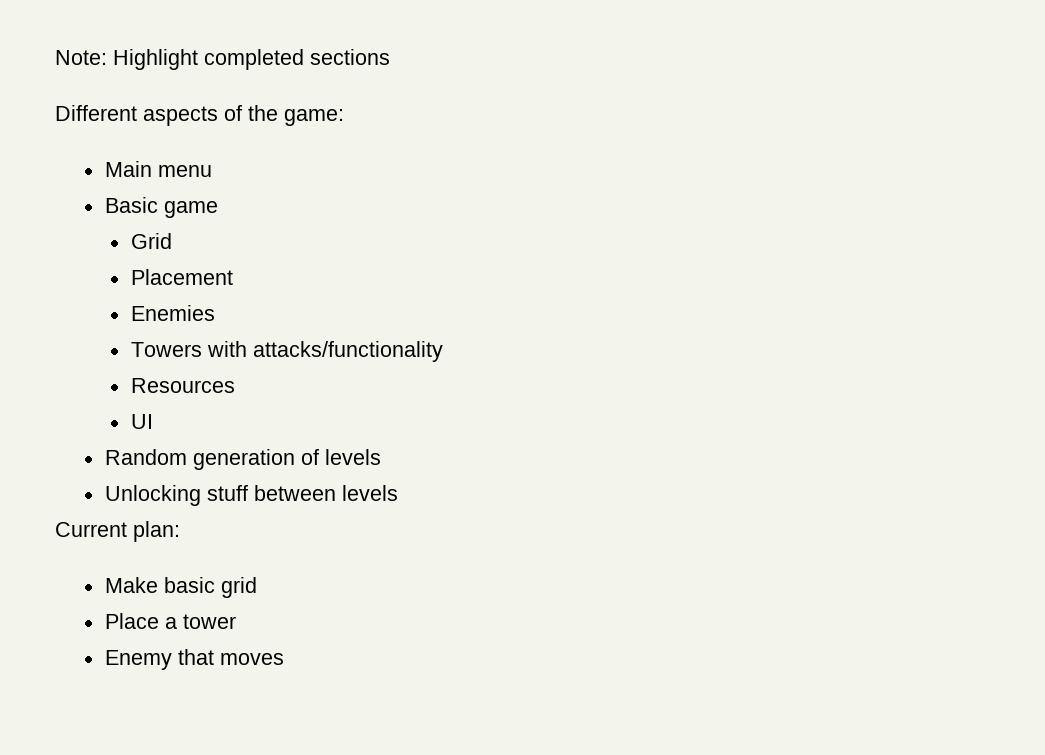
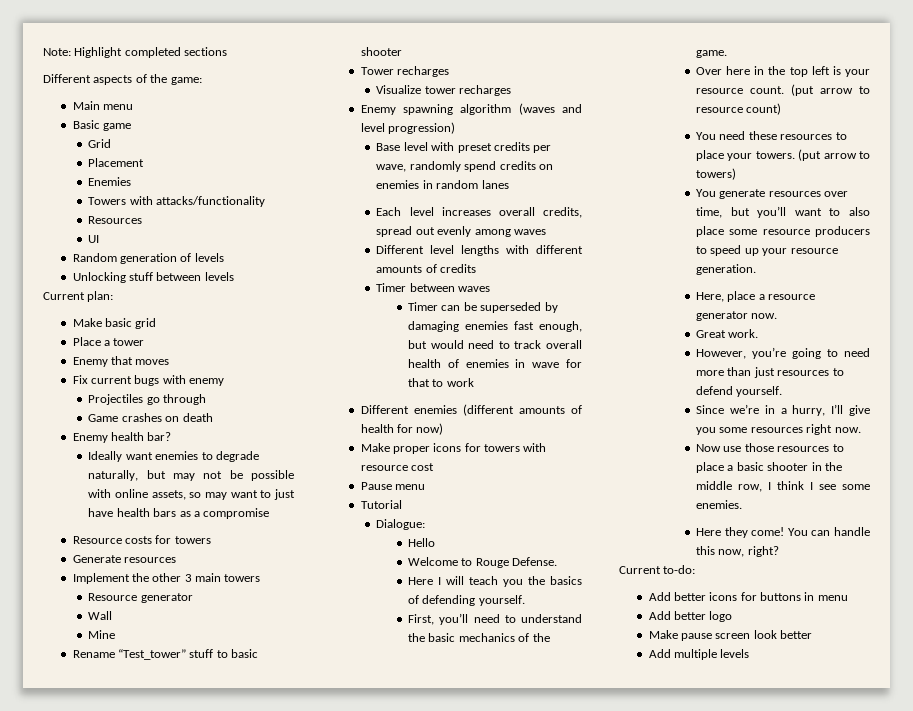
(284, 659) none -> [72,375,225,386] [88,394,207,405] [88,413,213,422] [72,432,172,443] [88,451,259,462] [88,470,294,481] [88,489,296,500] [88,508,270,519] [72,535,211,544] [72,555,176,563] [72,573,261,584] [88,593,193,603] [88,611,113,620] [88,630,116,639] [72,649,259,660] [360,47,402,56] [360,66,449,77] [376,85,512,96] [360,103,582,115] [360,122,455,134] [376,142,552,153] [376,161,553,172] [376,180,509,189] [376,207,582,218] [376,226,546,237] [376,245,583,256] [376,264,477,273] [376,283,491,292] [408,302,558,313] [408,321,582,332] [408,340,582,349] [408,359,582,368] [408,378,474,387] [360,404,582,416] [360,423,444,435] [360,443,547,454] [360,463,434,471] [360,482,425,490] [360,500,402,509] [376,519,426,530] [408,538,436,547] [408,557,558,568] [408,576,582,587] [408,595,525,606] [408,613,582,625] [408,633,550,642] [696,50,728,58] [696,66,870,77] [696,84,870,96] [696,103,782,115] [696,131,847,140] [696,149,870,161] [696,168,737,180] [696,189,849,199] [696,206,870,218] [696,226,870,237] [696,245,838,256] [696,264,757,275] [696,291,816,302] [696,311,778,321] [696,329,759,338] [696,347,870,359] [696,367,844,378] [696,386,783,397] [696,404,870,416] [696,424,861,435] [696,443,844,452] [696,462,842,473] [696,481,870,492] [696,500,743,509] [696,527,870,538] [696,546,779,557] [619,565,696,574] [648,592,848,601] [648,611,733,622] [648,630,813,641] [648,649,750,660] // Fix current bugs with enemy // Projectiles go through // Game crashes on death // Enemy health bar? // Ideally want enemies to degrade naturally, but may not be possible with online assets, so may want to just have health bars as a compromise // Resource costs for towers // Generate resources // Implement the other 3 main towers // Resource generator // Wall // Mine // Rename “Test_tower” stuff to basic shooter // Tower recharges // Visualize tower recharges // Enemy spawning algorithm (waves and level progression) // Base level with preset credits per wave, randomly spend credits on enemies in random lanes // Each level increases overall credits, spread out evenly among waves // Different level lengths with different amounts of credits // Timer between waves // Timer can be superseded by damaging enemies fast enough, but would need to track overall health of enemies in wave for that to work // Different enemies (different amounts of health for now) // Make proper icons for towers with resource cost // Pause menu // Tutorial // Dialogue: // Hello // Welcome to Rouge Defense. // Here I will teach you the basics of defending yourself. // First, you’ll need to understand the basic mechanics of the game. // Over here in the top left is your resource count. (put arrow to resource count) // You need these resources to place your towers. (put arrow to towers) // You generate resources over time, but you’ll want to also place some resource producers to speed up your resource generation. // Here, place a resource generator now. // Great work. // However, you’re going to need more than just resources to defend yourself. // Since we’re in a hurry, I’ll give you some resources right now. // Now use those resources to place a basic shooter in the middle row, I think I see some enemies. // Here they come! You can handle this now, right? // Current to-do: // Add better icons for buttons in menu // Add better logo // Make pause screen look better // Add multiple levels

